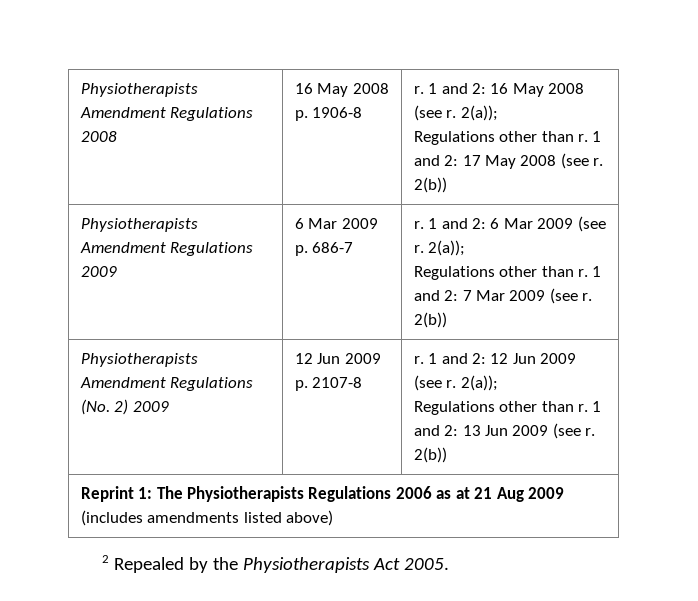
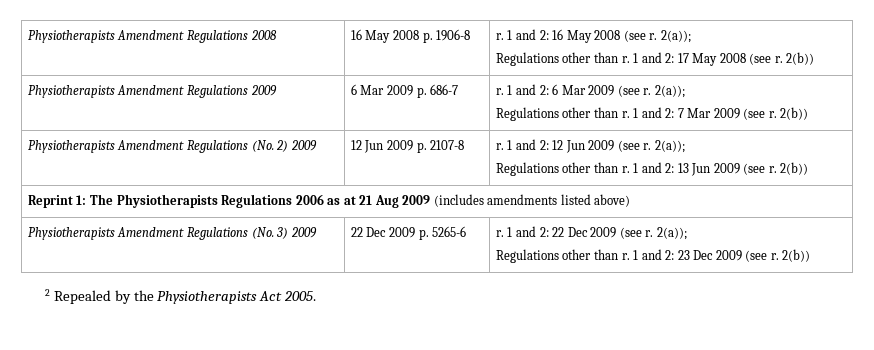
(333, 518) none -> [27,227,317,240] [350,226,467,240] [495,226,687,240] [495,249,811,263] // Physiotherapists Amendment Regulations (No. 3) 2009 | 22 Dec 2009 p. 5265-6 | r. 1 and 2: 22 Dec 2009 (see r. 2(a)); // Regulations other than r. 1 and 2: 23 Dec 2009 (see r. 2(b))

